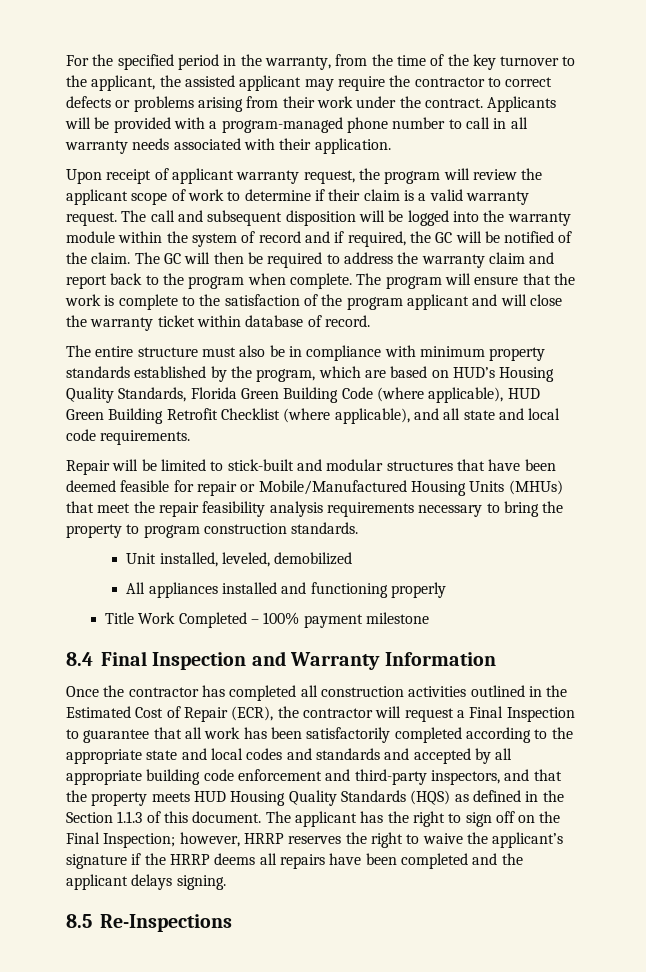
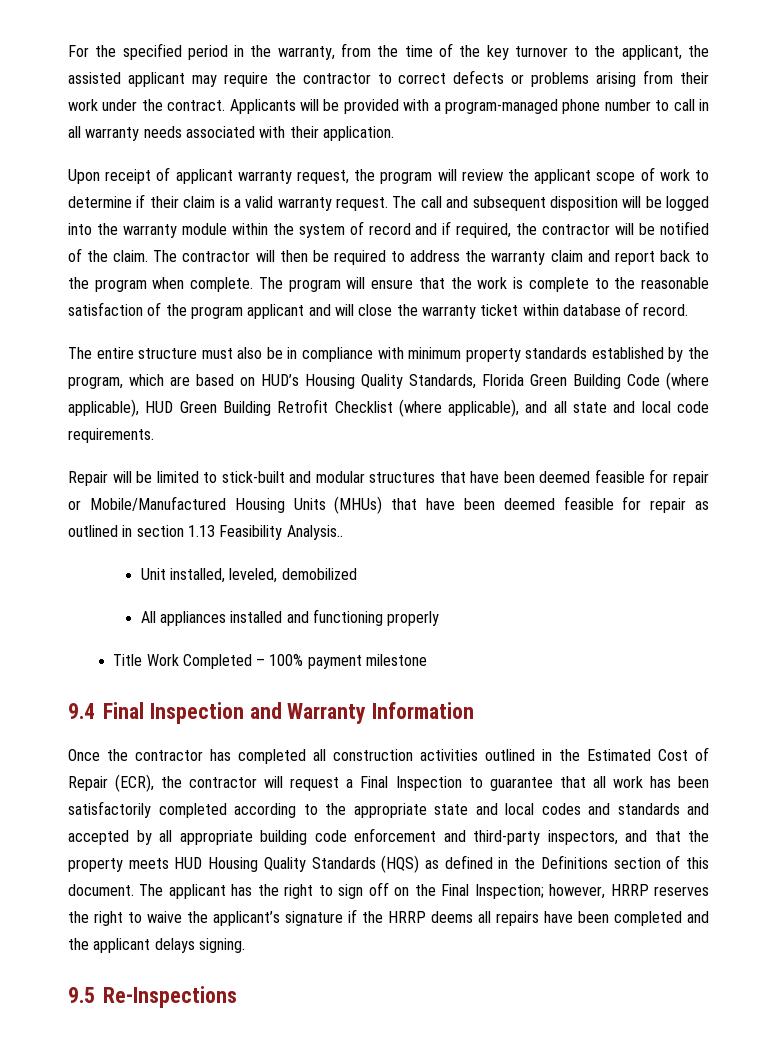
[435,232,453,243] GC -> [542,224,611,235] contractor
[163,253,181,264] GC -> [182,251,251,262] contractor
(221, 300) none -> [641,277,710,289] reasonable
[97,501,564,517] [66,522,359,538] meet the repair feasibility analysis requirements necessary to bring the property to program construction standards. -> [425,496,709,513] [68,525,343,540] have been deemed feasible for repair as outlined in section 1.13 Feasibility Analysis..
[66,652,93,666] 8.4 -> [68,703,95,719] 9.4
[66,811,143,823] Section 1.1.3 -> [540,855,661,869] Definitions section
[66,914,92,928] 8.5 -> [68,987,95,1003] 9.5

